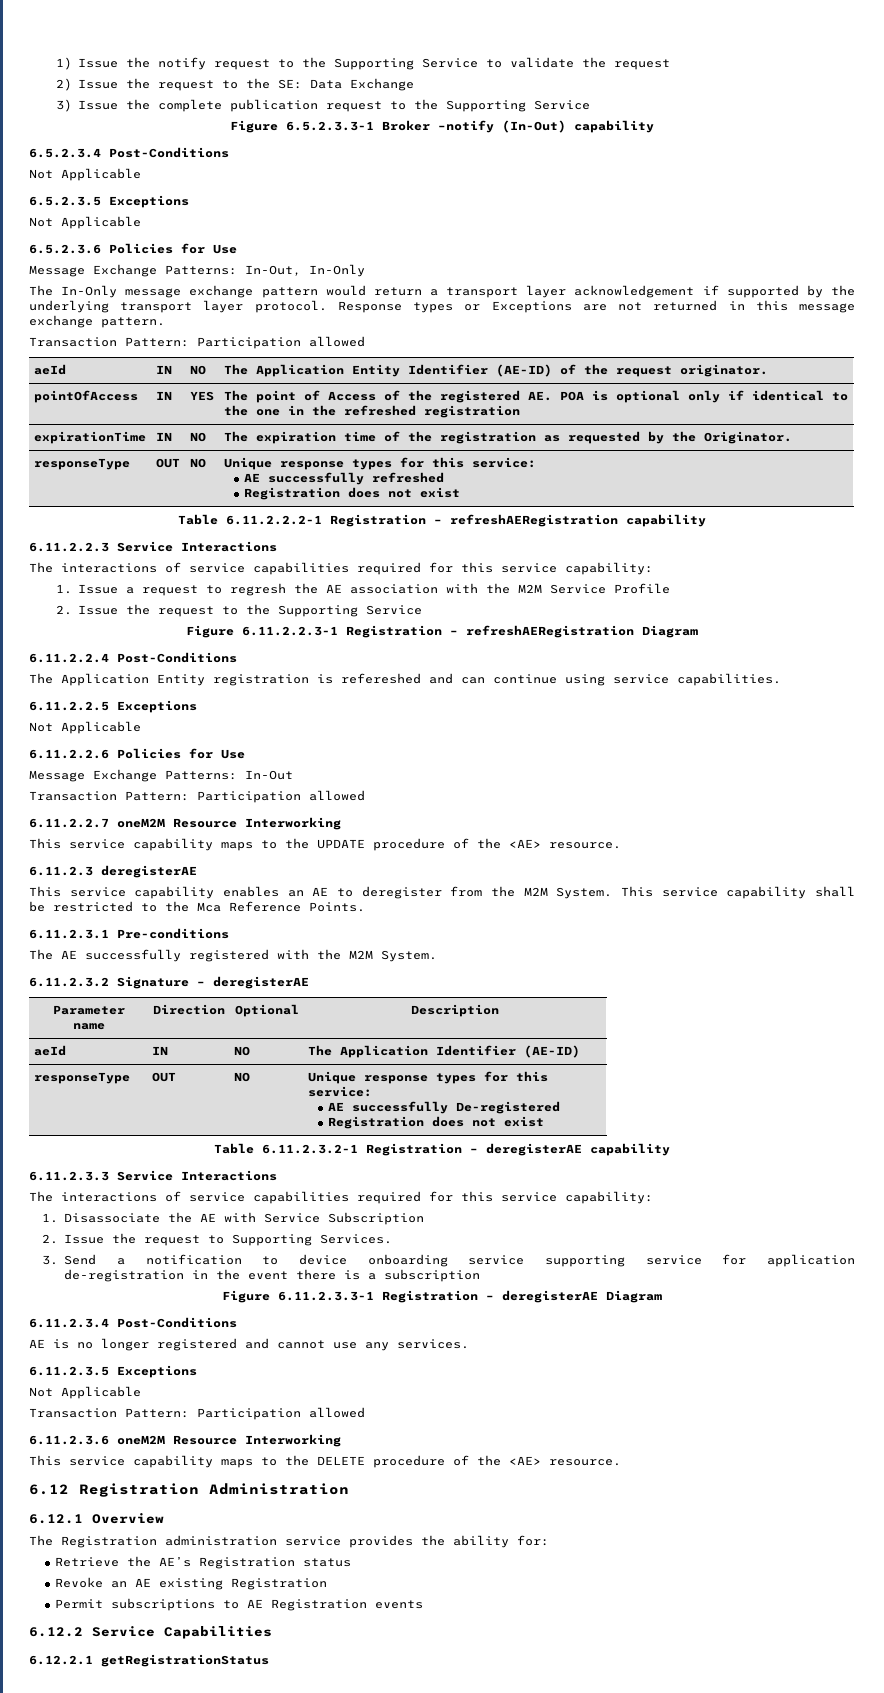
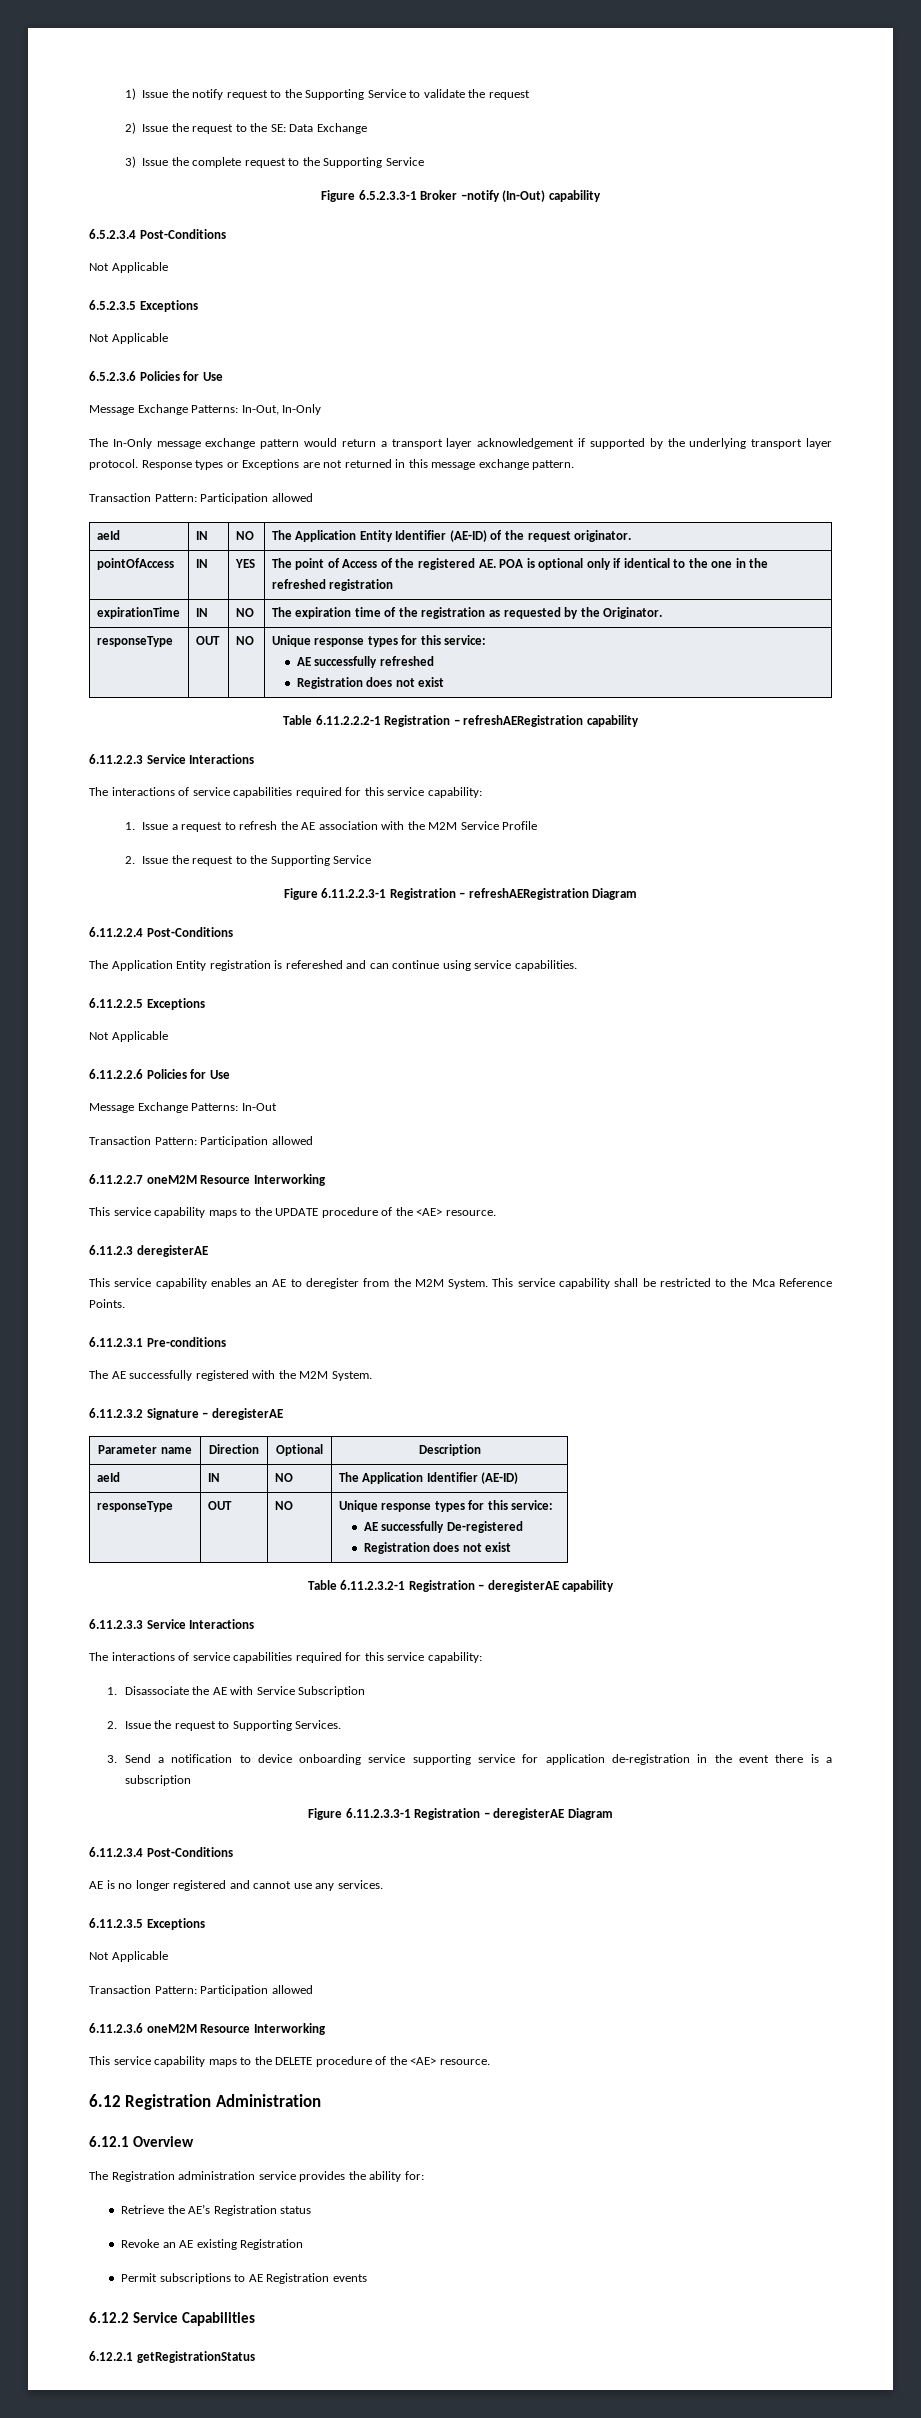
[229,99,318,112] publication -> (242, 162) none
[229,583,286,596] regresh -> [239,821,278,830] refresh

